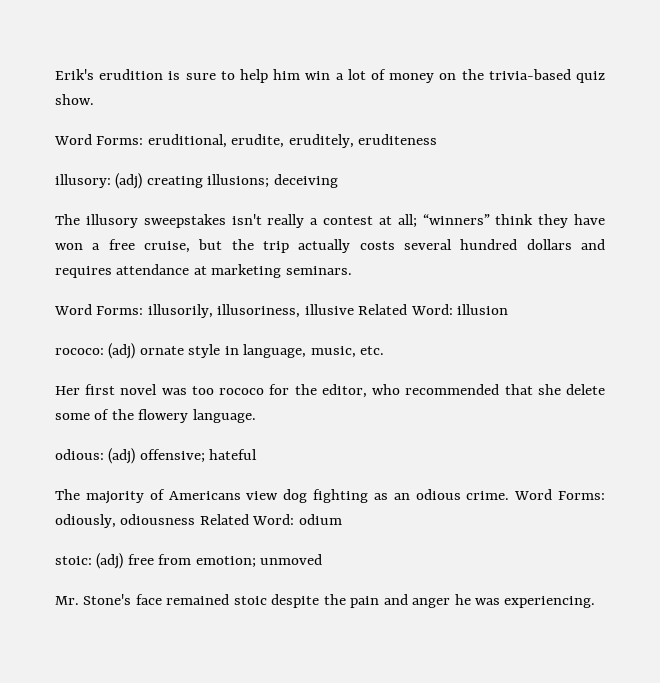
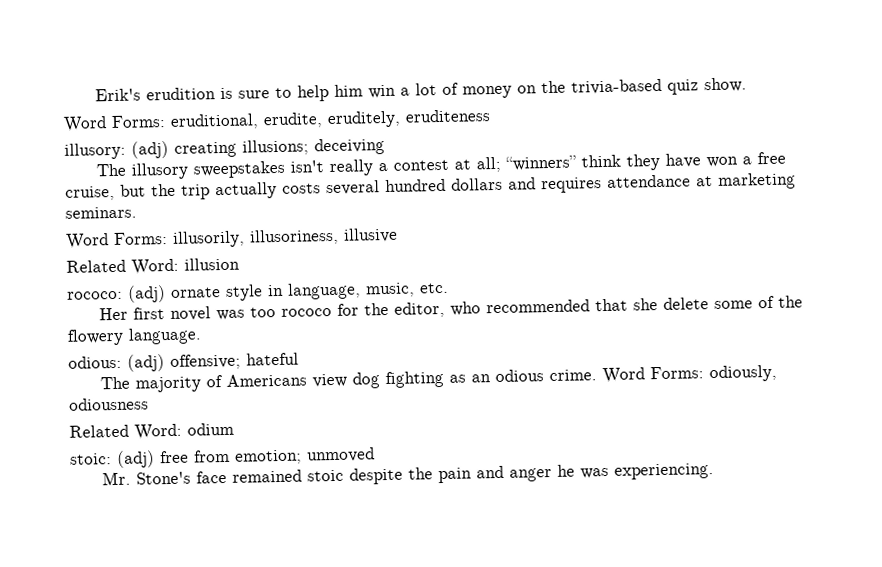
(354, 309) none -> (398, 235) //
(196, 519) none -> (149, 404) //

